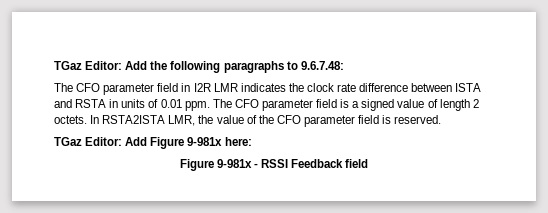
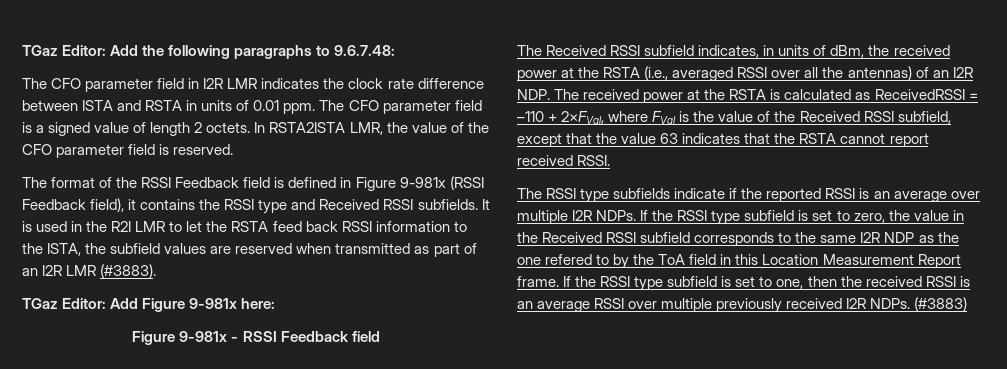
(442, 119) none -> [22,176,484,191] [22,198,490,214] [22,221,467,232] [22,243,477,257] [22,264,157,278] // The format of the RSSI Feedback field is defined in Figure 9-981x (RSSI Feedback field), it contains the RSSI type and Received RSSI subfields. It is used in the R2I LMR to let the RSTA feed back RSSI information to the ISTA, the subfield values are reserved when transmitted as part of an I2R LMR (#3883).
(369, 163) none -> [517,45,950,58] [517,66,973,81] [517,89,978,103] [517,111,951,124] [517,133,929,147] [517,155,611,166] [517,188,980,203] [517,210,964,225] [517,232,959,246] [517,254,961,269] [517,276,970,291] [517,297,968,313] // The Received RSSI subfield indicates, in units of dBm, the received power at the RSTA (i.e., averaged RSSI over all the antennas) of an I2R NDP. The received power at the RSTA is calculated as ReceivedRSSI = –110 + 2×FVal, where FVal is the value of the Received RSSI subfield, except that the value 63 indicates that the RSTA cannot report received RSSI. // The RSSI type subfields indicate if the reported RSSI is an average over multiple I2R NDPs. If the RSSI type subfield is set to zero, the value in the Received RSSI subfield corresponds to the same I2R NDP as the one refered to by the ToA field in this Location Measurement Report frame. If the RSSI type subfield is set to one, then the received RSSI is an average RSSI over multiple previously received I2R NDPs. (#3883)

